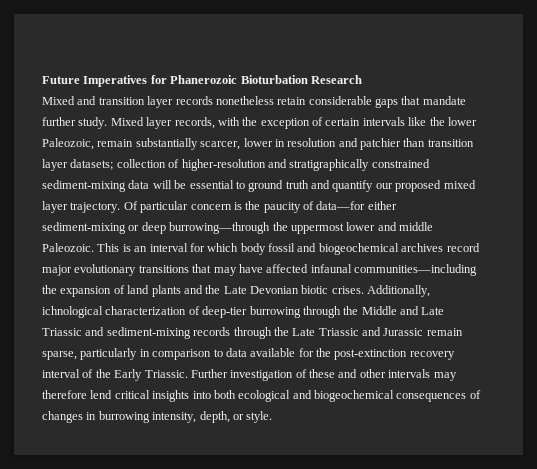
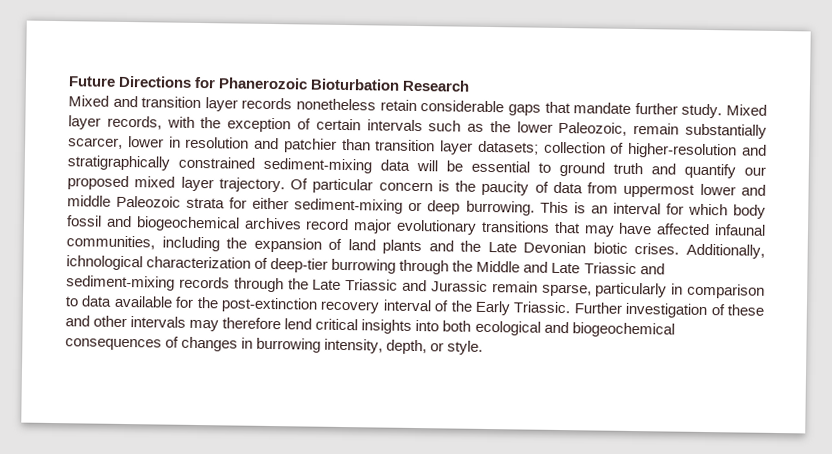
[83,75,148,87] Imperatives -> [118,75,193,88] Directions
[408,117,427,126] like -> [428,120,485,132] such as
[316,201,397,210] [42,222,433,234] [42,243,94,252] data—for either sediment-mixing or deep burrowing—through the uppermost lower and middle Paleozoic. -> [552,181,766,198] [67,195,535,216] data from uppermost lower and middle Paleozoic strata for either sediment-mixing or deep burrowing.
[354,264,477,276] communities—including -> [66,235,220,252] communities, including

